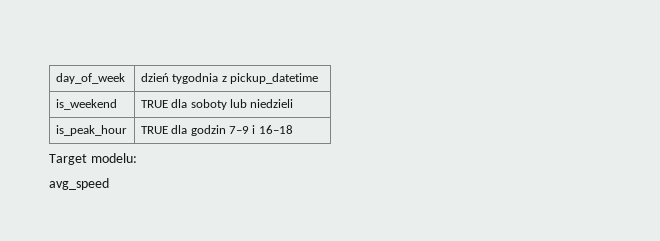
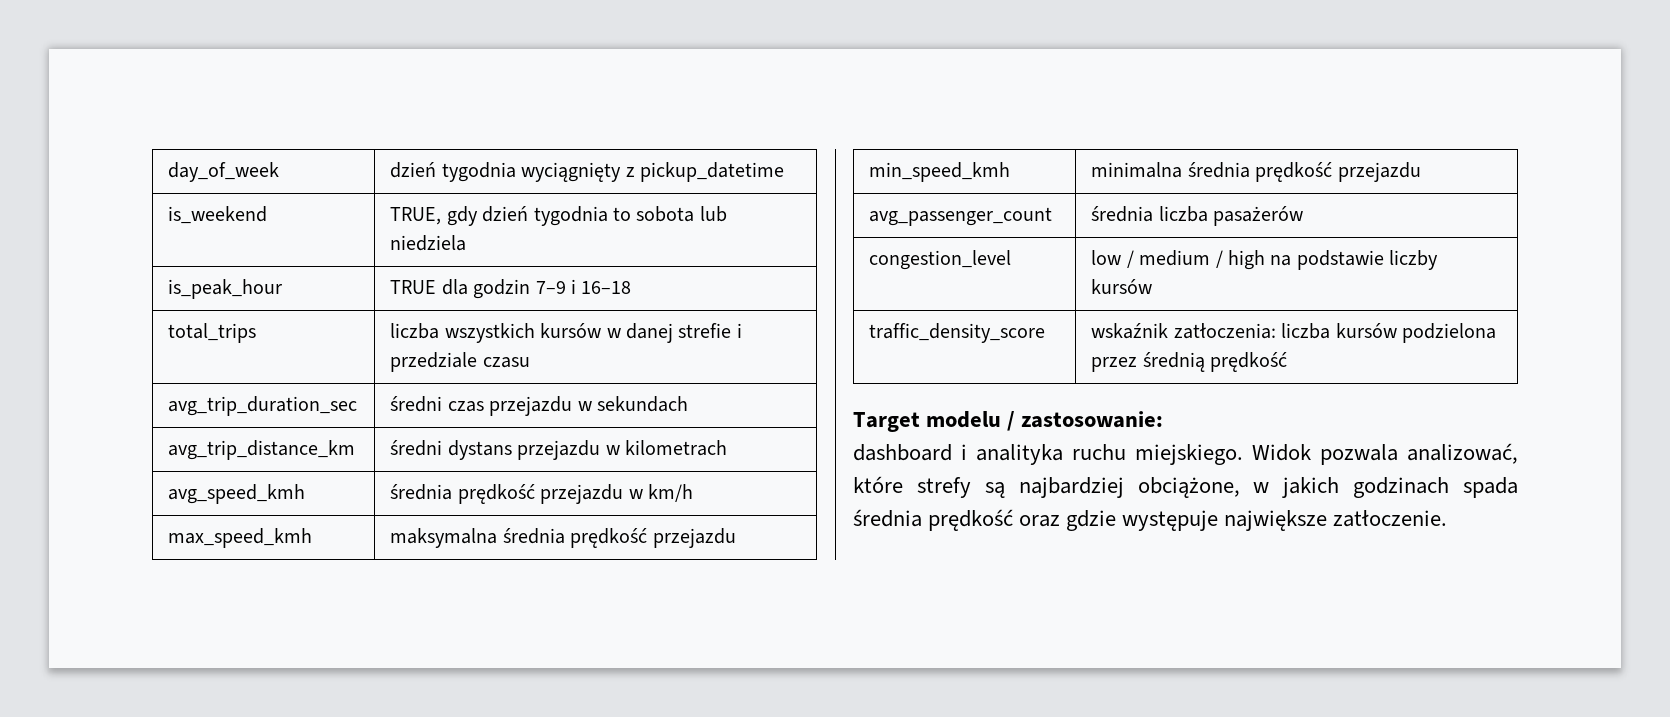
(219, 78) none -> [521,162,622,182] wyciągnięty
[140,99,294,110] TRUE dla soboty lub niedzieli -> [390,206,727,226] [390,235,467,251] TRUE, gdy dzień tygodnia to sobota lub niedziela
[49,153,137,165] [49,178,109,190] // Target modelu: // avg_speed -> [168,323,257,343] [390,323,742,343] [390,352,530,372] [168,396,358,416] [390,396,689,416] [168,440,356,460] [390,440,728,460] [168,484,306,504] [390,484,694,504] [168,528,313,548] [390,528,736,548] [869,162,1011,182] [1091,162,1421,182] [869,207,1053,226] [1091,206,1304,226] [869,250,1012,270] [1091,250,1439,270] [1091,279,1153,294] [869,323,1046,343] [1091,323,1497,343] [1091,352,1288,372] [853,411,1164,432] [853,443,1518,465] [853,476,1518,498] [853,509,1448,531] // total_trips | liczba wszystkich kursów w danej strefie i przedziale czasu // avg_trip_duration_sec | średni czas przejazdu w sekundach // avg_trip_distance_km | średni dystans przejazdu w kilometrach // avg_speed_kmh | średnia prędkość przejazdu w km/h // max_speed_kmh | maksymalna średnia prędkość przejazdu // min_speed_kmh | minimalna średnia prędkość przejazdu // avg_passenger_count | średnia liczba pasażerów // congestion_level | low / medium / high na podstawie liczby kursów // traffic_density_score | wskaźnik zatłoczenia: liczba kursów podzielona przez średnią prędkość // Target modelu / zastosowanie: // dashboard i analityka ruchu miejskiego. Widok pozwala analizować, które strefy są najbardziej obciążone, w jakich godzinach spada średnia prędkość oraz gdzie występuje największe zatłoczenie.

